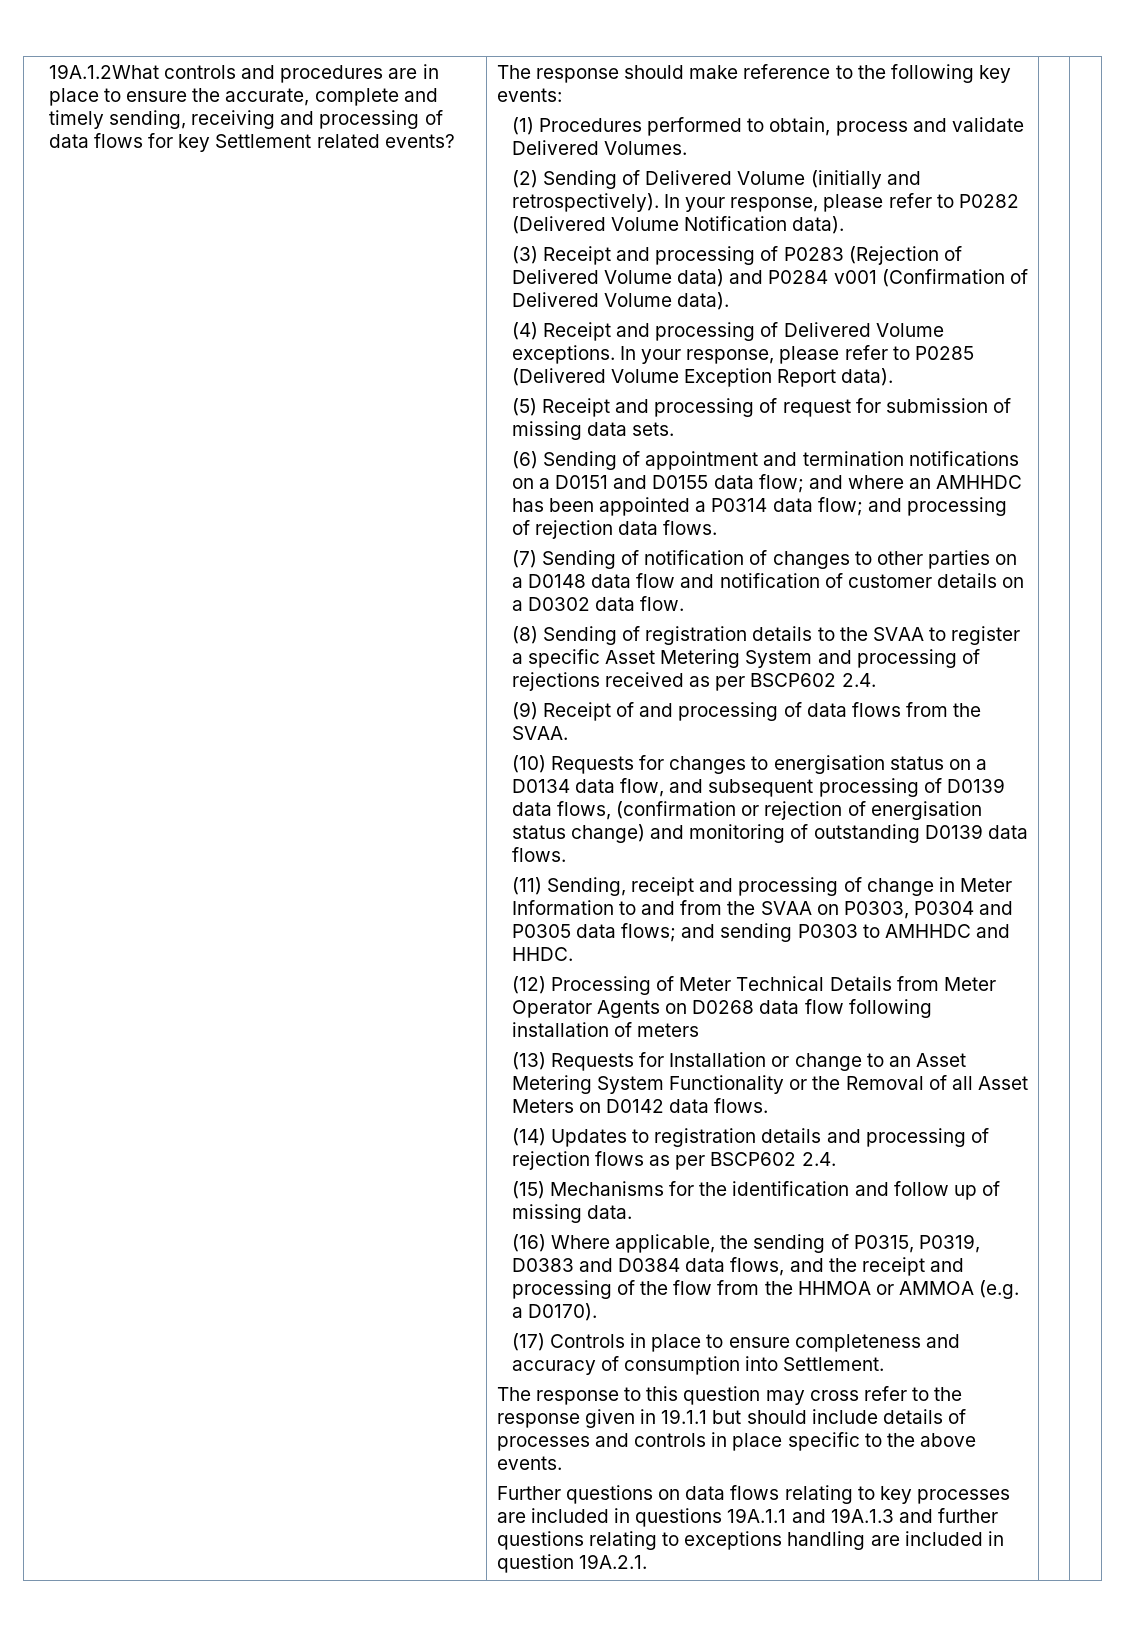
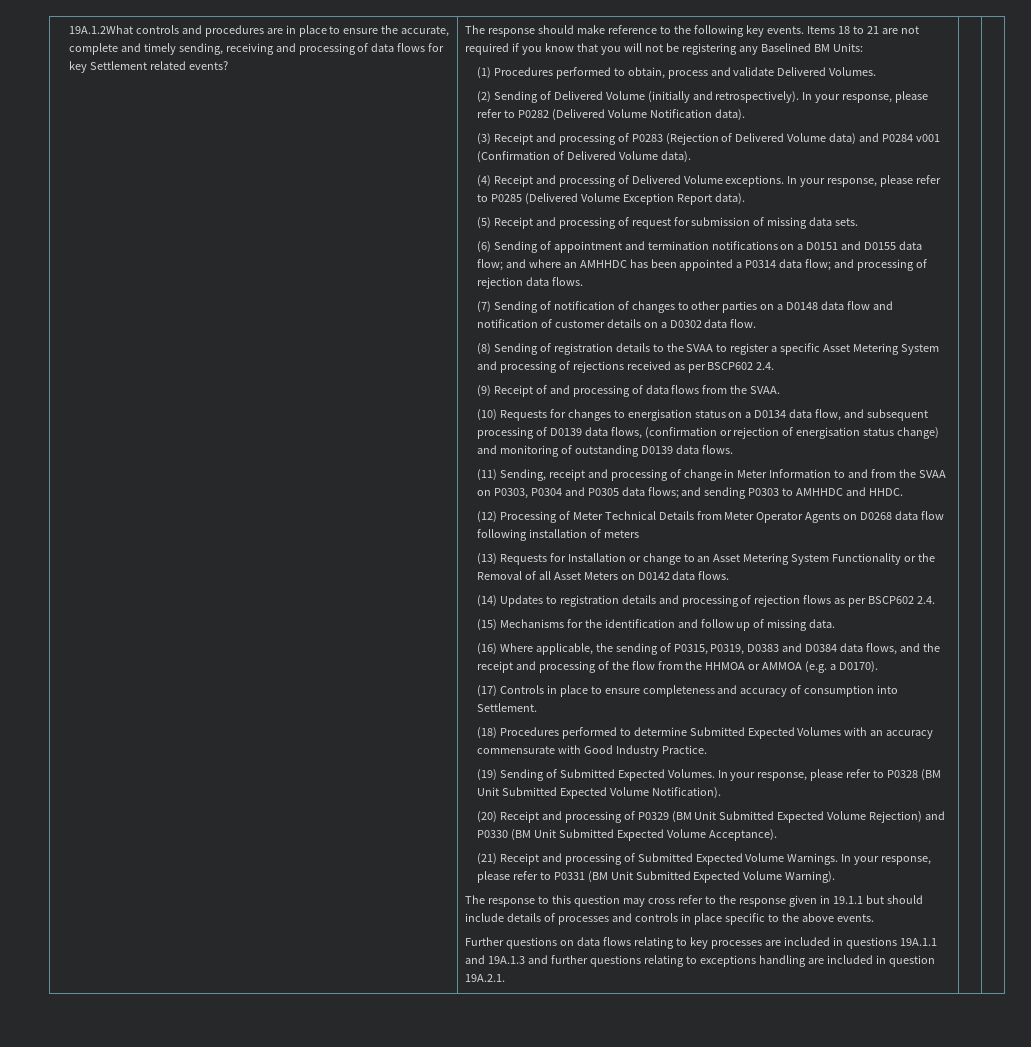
[496,88,562,102] events: -> [766,26,919,34] [465,43,863,55] events. Items 18 to 21 are not required if you know that you will not be registering any Baselined BM Units:
(885, 1364) none -> [476,727,934,739] [476,745,707,757] [476,769,942,781] [476,787,721,799] [476,811,946,823] [476,829,777,841] [476,853,932,865] [476,871,836,883] // (18) Procedures performed to determine Submitted Expected Volumes with an accuracy commensurate with Good Industry Practice. // (19) Sending of Submitted Expected Volumes. In your response, please refer to P0328 (BM Unit Submitted Expected Volume Notification). // (20) Receipt and processing of P0329 (BM Unit Submitted Expected Volume Rejection) and P0330 (BM Unit Submitted Expected Volume Acceptance). // (21) Receipt and processing of Submitted Expected Volume Warnings. In your response, please refer to P0331 (BM Unit Submitted Expected Volume Warning).

